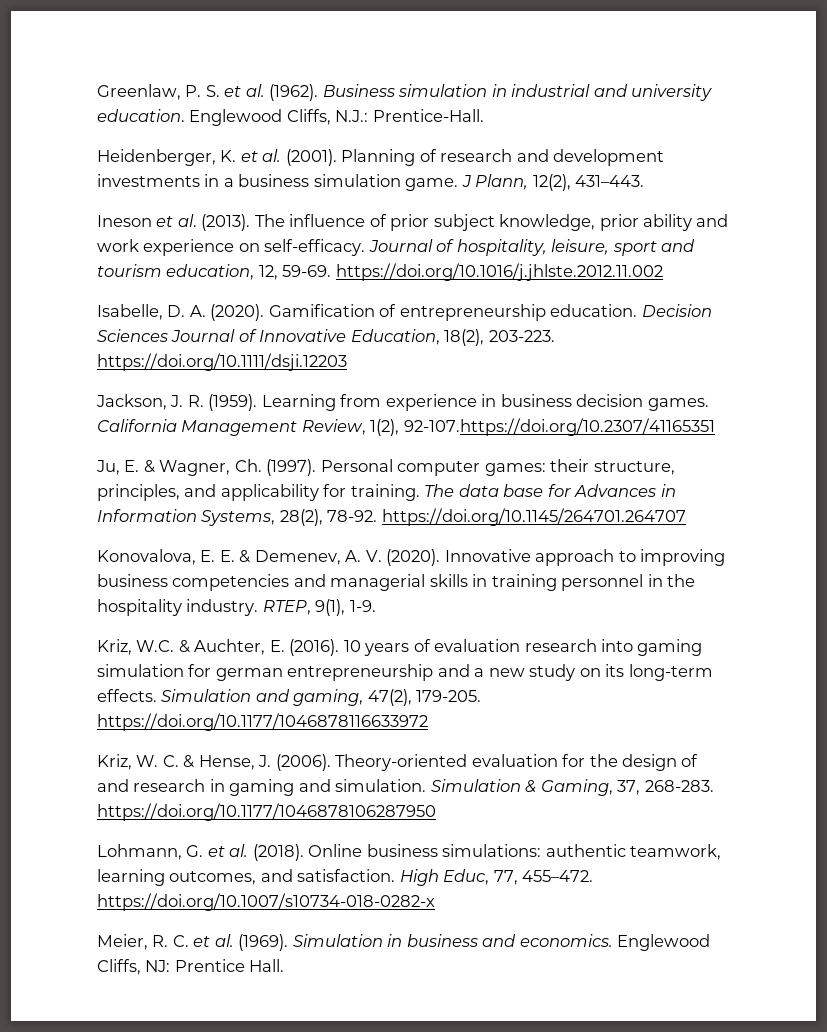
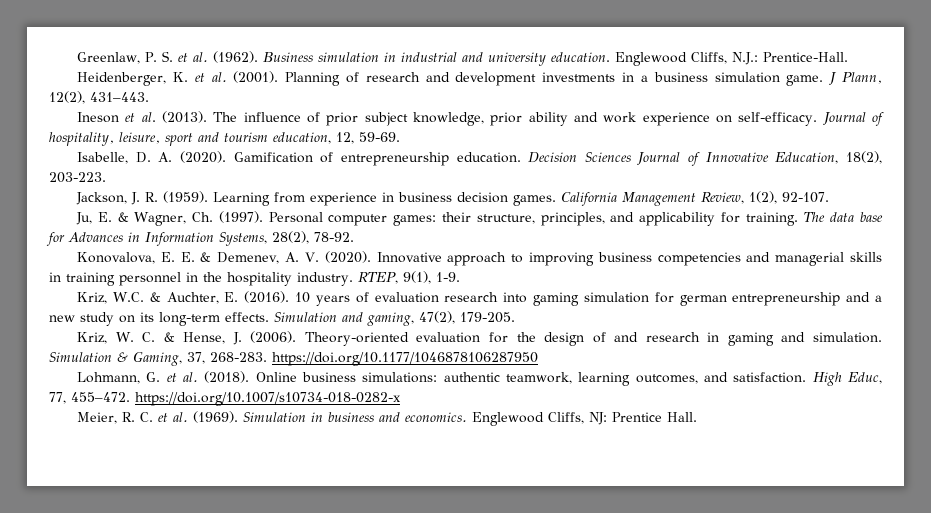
[335,263,663,281] https://doi.org/10.1016/j.jhlste.2012.11.002 -> (400, 137) none
[97,353,347,371] https://doi.org/10.1111/dsji.12203 -> (106, 177) none
[403,418,715,436] 92-107.https://doi.org/10.2307/41165351 -> [782,192,830,203] 92-107.
[381,508,686,526] https://doi.org/10.1145/264701.264707 -> (354, 237) none
[97,713,428,731] https://doi.org/10.1177/1046878116633972 -> (515, 317) none

